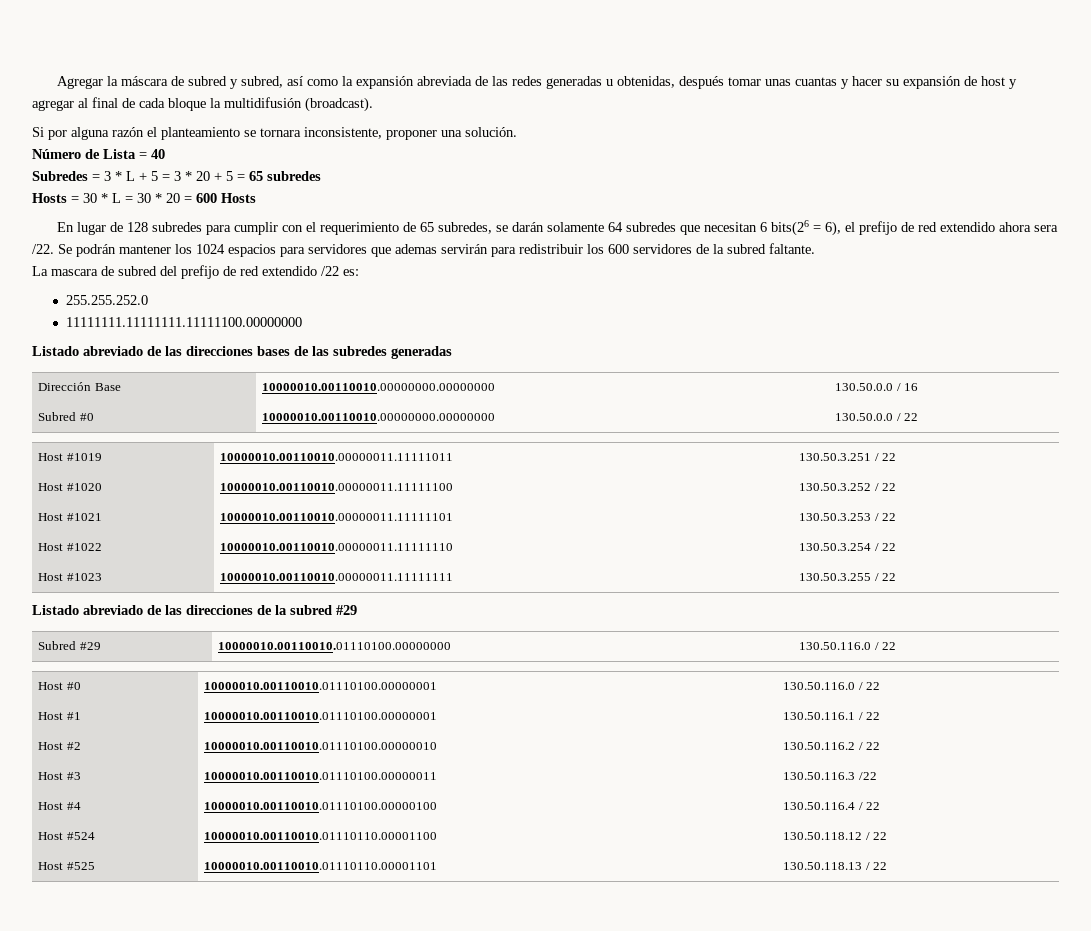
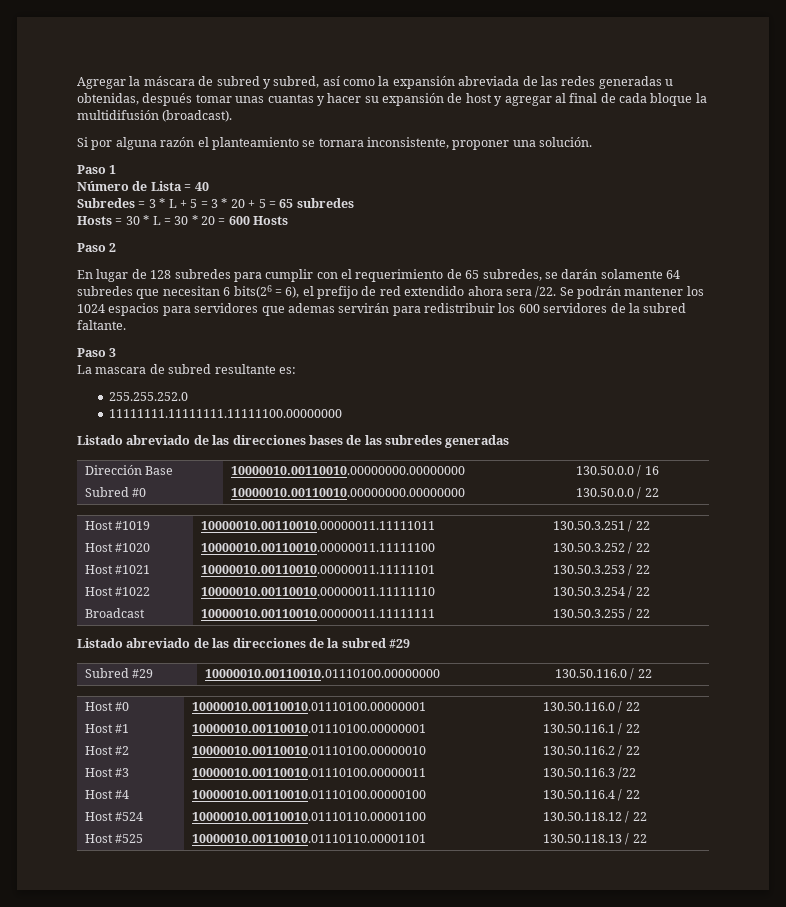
(517, 132) none -> [77,165,117,174] // Paso 1
(256, 198) none -> [77,243,117,252] // Paso 2
(815, 248) none -> [77,348,117,357] // Paso 3
[160,265,339,279] del prefijo de red extendido /22 -> [214,364,276,374] resultante
[38,573,102,581] Host #1023 -> [85,608,146,618] Broadcast

